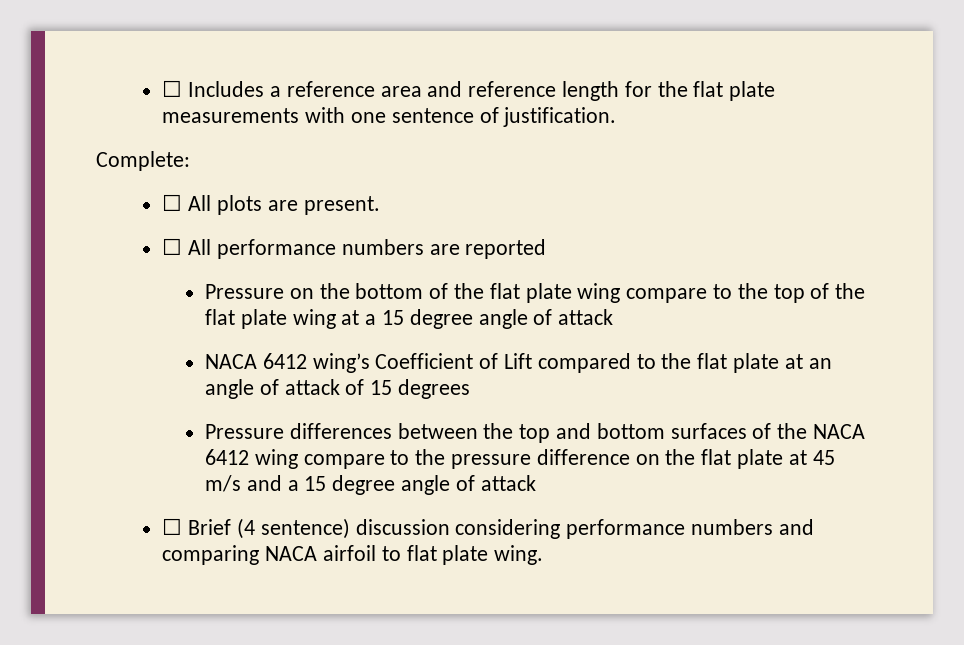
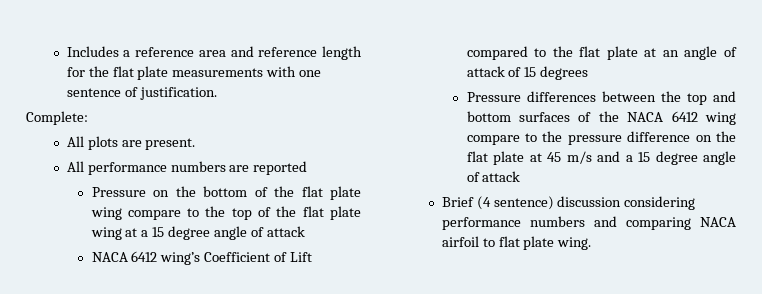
[162,80,183,97] ☐ -> (66, 51) none
[162,194,183,211] ☐ -> (88, 118) none
[162,238,183,255] ☐ -> (196, 144) none
[162,518,183,535] ☐ -> (521, 176) none

